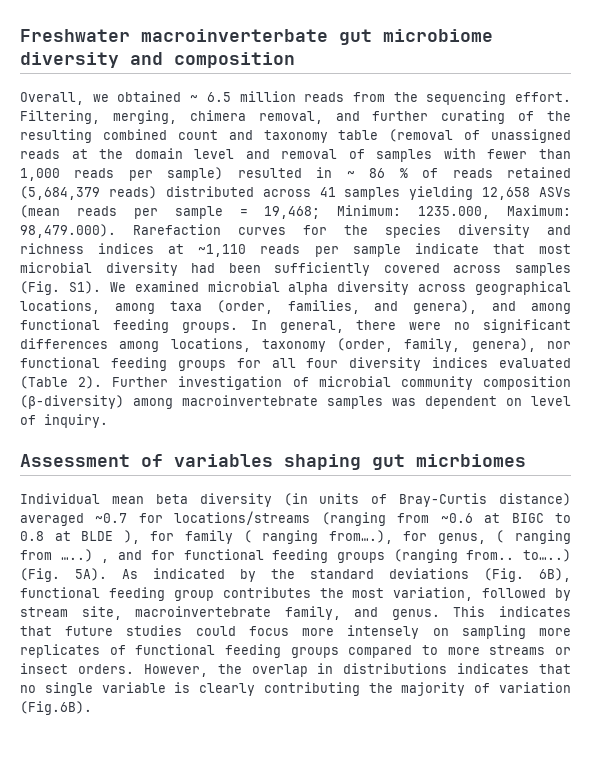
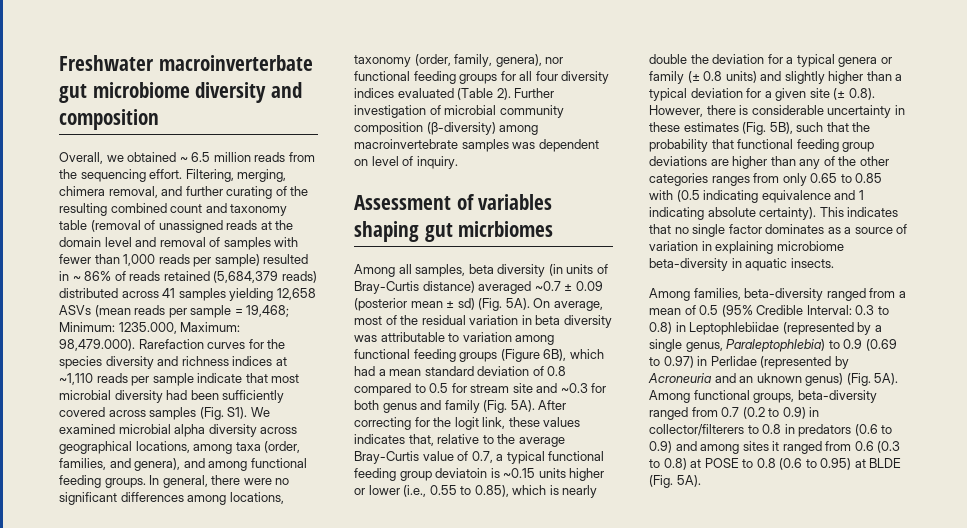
[369,168,408,178] 86 % -> [84,271,112,281] 86%
[20,493,144,504] Individual mean -> [354,264,466,277] Among all samples,
[138,511,572,526] [20,530,571,544] [20,549,571,563] [20,568,571,582] [20,587,571,601] [20,606,571,620] [20,625,571,639] [20,644,572,658] [20,663,571,677] [20,682,571,696] [20,701,92,715] for locations/streams (ranging from ~0.6 at BIGC to 0.8 at BLDE ), for family ( ranging from….), for genus, ( ranging from …..) , and for functional feeding groups (ranging from.. to…..) (Fig. 5A). As indicated by the standard deviations (Fig. 6B), functional feeding group contributes the most variation, followed by stream site, macroinvertebrate family, and genus. This indicates that future studies could focus more intensely on sampling more replicates of functional feeding groups compared to more streams or insect orders. However, the overlap in distributions indicates that no single variable is clearly contributing the majority of variation (Fig.6B). -> [564,281,603,291] [354,298,603,311] [354,315,612,328] [354,332,555,345] [354,349,604,362] [354,366,567,376] [354,383,607,396] [354,400,567,413] [354,417,581,430] [354,434,565,447] [354,451,605,464] [354,468,605,481] [354,485,598,498] [649,54,892,67] [649,71,903,84] [649,88,875,101] [649,105,905,118] [649,122,871,135] [649,139,875,152] [649,156,889,169] [649,173,883,186] [649,190,864,203] [649,207,899,220] [649,224,908,237] [649,241,844,254] [649,258,834,271] [649,288,906,301] [649,305,889,317] [649,322,882,335] [649,339,897,352] [649,356,849,369] [648,373,899,386] [649,390,877,403] [649,407,820,420] [649,424,893,437] [649,441,901,454] [649,458,902,470] [649,475,701,488] ± 0.09 (posterior mean ± sd) (Fig. 5A). On average, most of the residual variation in beta diversity was attributable to variation among functional feeding groups (Figure 6B), which had a mean standard deviation of 0.8 compared to 0.5 for stream site and ~0.3 for both genus and family (Fig. 5A). After correcting for the logit link, these values indicates that, relative to the average Bray-Curtis value of 0.7, a typical functional feeding group deviatoin is ~0.15 units higher or lower (i.e., 0.55 to 0.85), which is nearly double the deviation for a typical genera or family (± 0.8 units) and slightly higher than a typical deviation for a given site (± 0.8). However, there is considerable uncertainty in these estimates (Fig. 5B), such that the probability that functional feeding group deviations are higher than any of the other categories ranges from only 0.65 to 0.85 with (0.5 indicating equivalence and 1 indicating absolute certainty). This indicates that no single factor dominates as a source of variation in explaining microbiome beta-diversity in aquatic insects. // Among families, beta-diversity ranged from a mean of 0.5 (95% Credible Interval: 0.3 to 0.8) in Leptophlebiidae (represented by a single genus, Paraleptophlebia) to 0.9 (0.69 to 0.97) in Perlidae (represented by Acroneuria and an uknown genus) (Fig. 5A). Among functional groups, beta-diversity ranged from 0.7 (0.2 to 0.9) in collector/filterers to 0.8 in predators (0.6 to 0.9) and among sites it ranged from 0.6 (0.3 to 0.8) at POSE to 0.8 (0.6 to 0.95) at BLDE (Fig. 5A).

